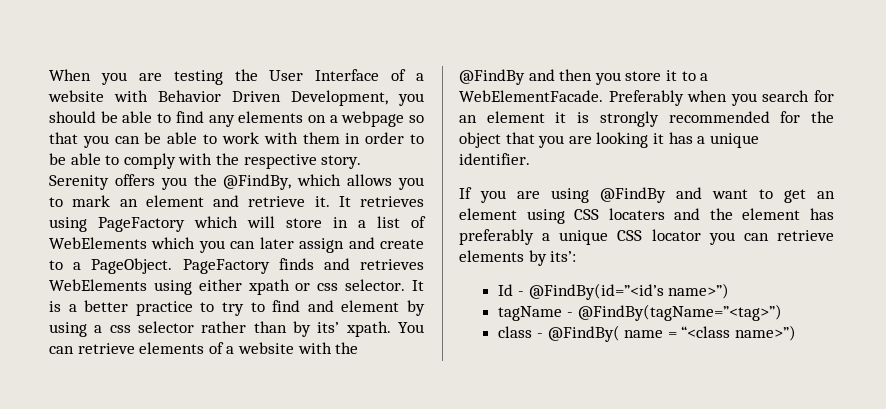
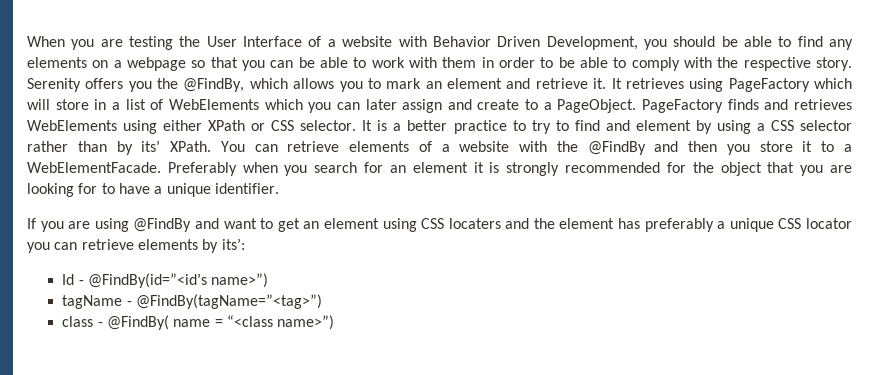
[247,279,339,295] xpath or css -> [208,120,295,131] XPath or CSS
[109,325,131,333] css -> [770,120,794,131] CSS
[345,321,391,337] xpath. -> [170,141,212,152] XPath.
[652,132,693,144] it has -> [78,183,150,194] for to have

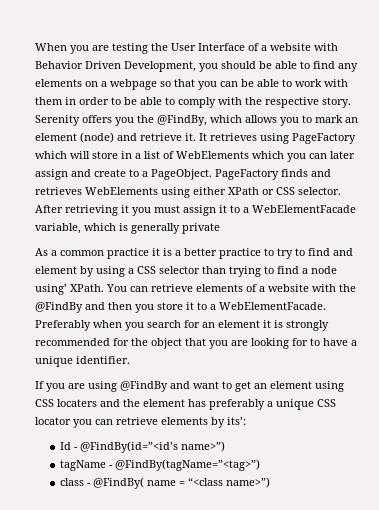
(503, 83) none -> [80,132,114,143] (node)
[362,120,373,131] It -> [35,205,356,216] [35,223,220,234] [35,248,160,259] After retrieving it you must assign it to a WebElementFacade variable, which is generally private // As a common practice it
[27,140,161,155] rather than by its’ -> [202,266,337,277] [35,284,67,295] than trying to find a node using’

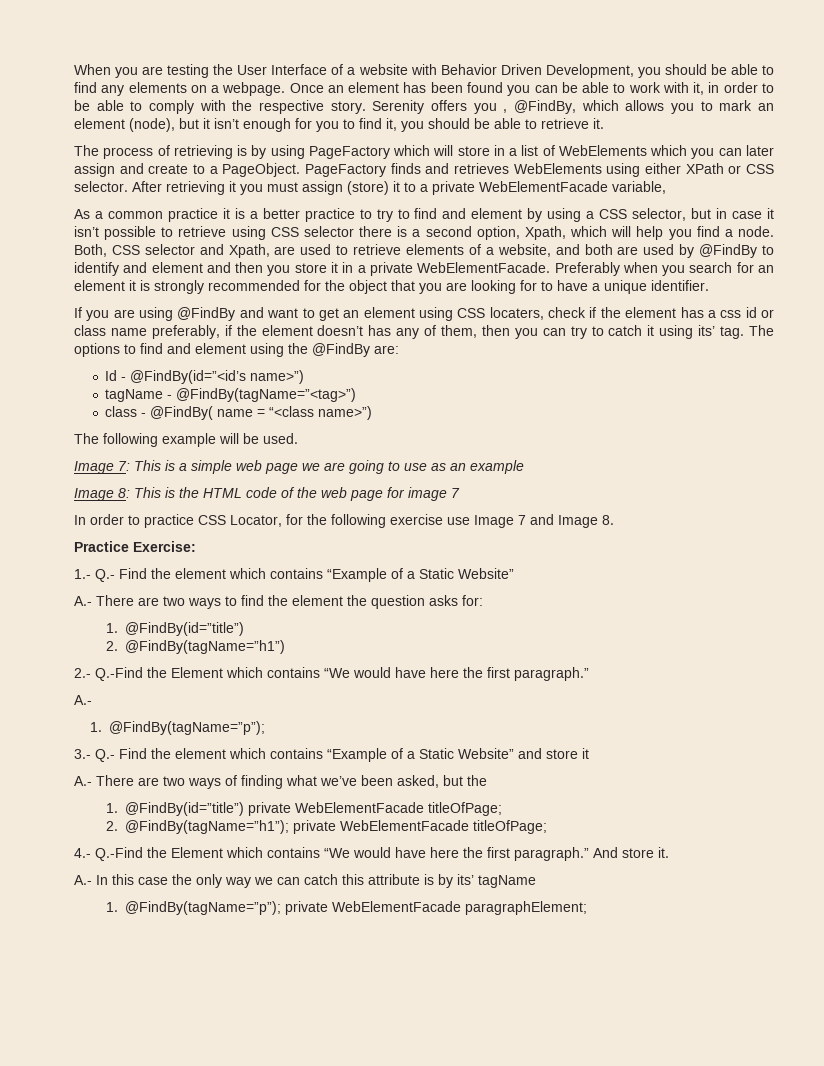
[110,79,195,90] webpage so that -> [222,82,503,96] webpage. Once an element has been found
[35,97,63,105] them -> [693,82,705,95] it,
[137,115,154,123] the -> [503,109,508,113] ,
[80,132,257,143] (node) and retrieve it. It retrieves -> [129,118,604,132] [74,145,267,159] (node), but it isn’t enough for you to find it, you should be able to retrieve it. // The process of retrieving is by
[219,205,249,213] it to a -> [347,181,475,195] (store) it to a private
[84,223,220,234] which is generally private -> (666, 187) none
[159,266,337,277] [35,284,356,295] [35,302,83,313] selector than trying to find a node using’ XPath. You can retrieve elements of a website with the @FindBy -> [632,208,774,221] [74,226,774,240] [74,244,775,258] [74,262,203,276] selector, but in case it isn’t possible to retrieve using CSS selector there is a second option, Xpath, which will help you find a node. Both, CSS selector and Xpath, are used to retrieve elements of a website, and both are used by @FindBy to identify and element
[197,302,216,310] to a -> [342,262,413,276] in a private
[57,399,336,410] [35,417,246,428] locaters and the element has preferably a unique CSS locator you can retrieve elements by its’: -> [489,307,775,320] [74,325,775,339] [74,343,399,357] locaters, check if the element has a css id or class name preferably, if the element doesn’t has any of them, then you can try to catch it using its’ tag. The options to find and element using the @FindBy are:
(270, 482) none -> [74,433,298,447] [74,460,524,474] [74,487,460,501] [74,514,614,528] [74,541,196,552] [74,568,514,582] [74,595,483,609] [105,622,244,636] [105,640,285,654] [74,667,589,681] [74,695,92,705] [89,721,265,735] [74,748,589,762] [74,775,487,789] [105,802,502,816] [105,820,547,834] [74,847,669,861] [74,874,536,888] [105,901,587,915] // The following example will be used. // Image 7: This is a simple web page we are going to use as an example // Image 8: This is the HTML code of the web page for image 7 // In order to practice CSS Locator, for the following exercise use Image 7 and Image 8. // Practice Exercise: // 1.- Q.- Find the element which contains “Example of a Static Website” // A.- There are two ways to find the element the question asks for: // 1. @FindBy(id=”title”) // 2. @FindBy(tagName=”h1”) // 2.- Q.-Find the Element which contains “We would have here the first paragraph.” // A.- // 1. @FindBy(tagName=”p”); // 3.- Q.- Find the element which contains “Example of a Static Website” and store it // A.- There are two ways of finding what we’ve been asked, but the // 1. @FindBy(id=”title”) private WebElementFacade titleOfPage; // 2. @FindBy(tagName=”h1”); private WebElementFacade titleOfPage; // 4.- Q.-Find the Element which contains “We would have here the first paragraph.” And store it. // A.- In this case the only way we can catch this attribute is by its’ tagName // 1. @FindBy(tagName=”p”); private WebElementFacade paragraphElement;

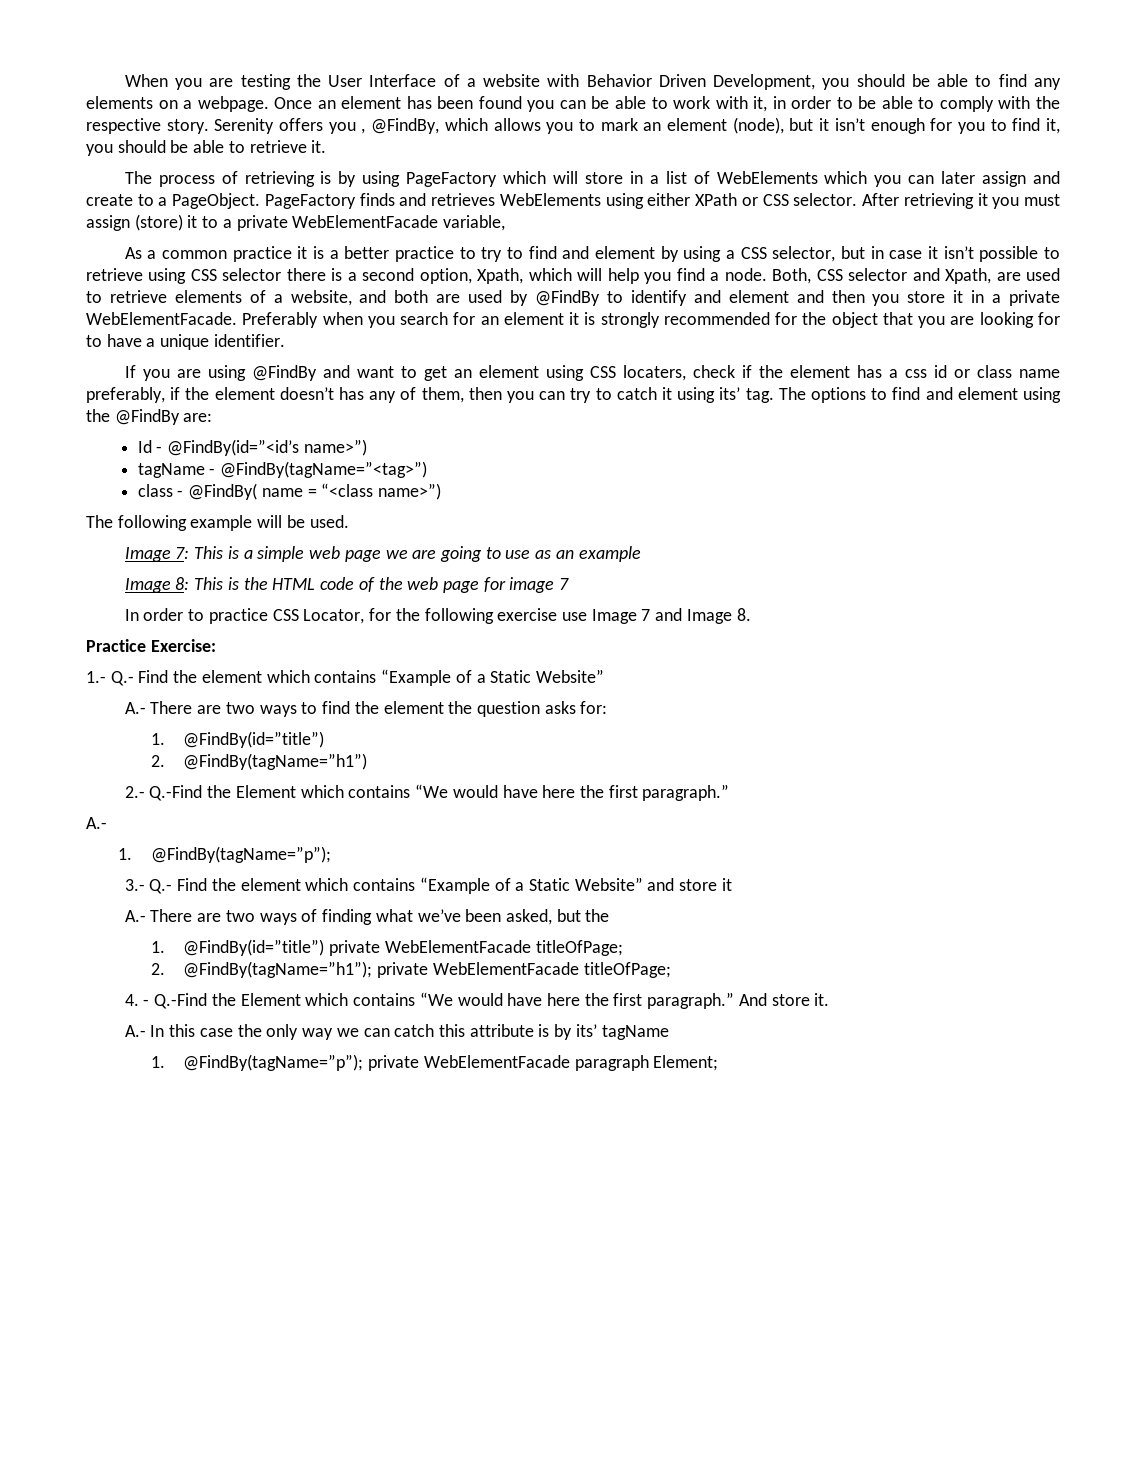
[74,848,91,858] 4.- -> [124,994,150,1006] 4. -
[464,901,587,915] paragraphElement; -> [574,1055,719,1071] paragraph Element;

